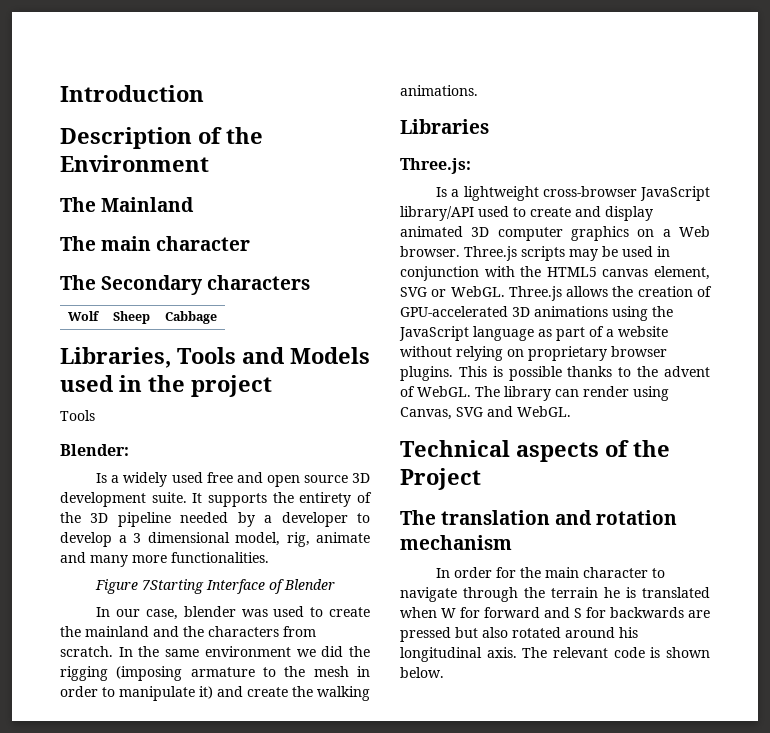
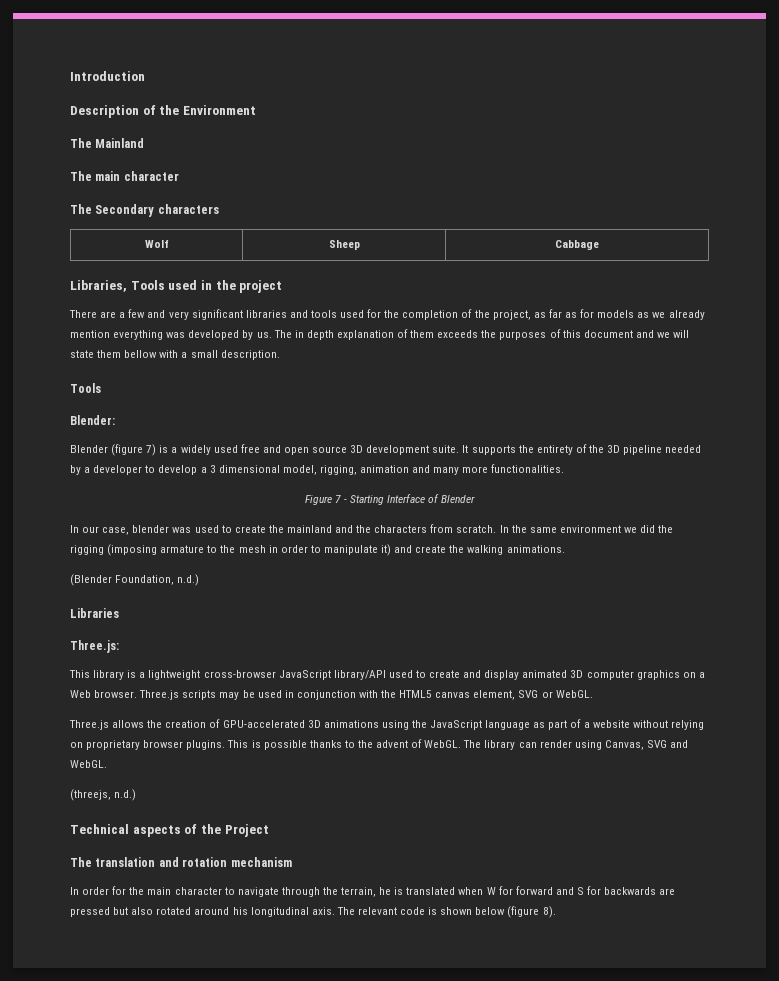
[242,347,370,364] and Models -> (165, 285) none
[60,410,95,421] [60,444,129,456] [96,473,108,483] Tools // Blender: // Is -> [69,309,705,320] [70,329,690,340] [70,350,280,360] [70,383,101,393] [70,415,115,425] [70,444,169,456] There are a few and very significant libraries and tools used for the completion of the project, as far as for models as we already mention everything was developed by us. The in depth explanation of them exceeds the purposes of this document and we will state them bellow with a small description. // Tools // Blender: // Blender (figure 7) is
[286,532,370,547] rig, animate -> [319,465,410,475] rigging, animation
[141,579,204,594] 7Starting -> [334,495,385,505] 7 - Starting
(478, 90) none -> [70,574,200,586] // (Blender Foundation, n.d.)
[436,187,448,197] Is -> [69,670,137,680] This library is
(505, 291) none -> (593, 694) //
(571, 411) none -> [70,789,137,801] // (threejs, n.d.)
[551,587,598,598] terrain -> [341,887,377,897] terrain,
[400,667,444,678] below. -> [475,906,556,918] below (figure 8).

